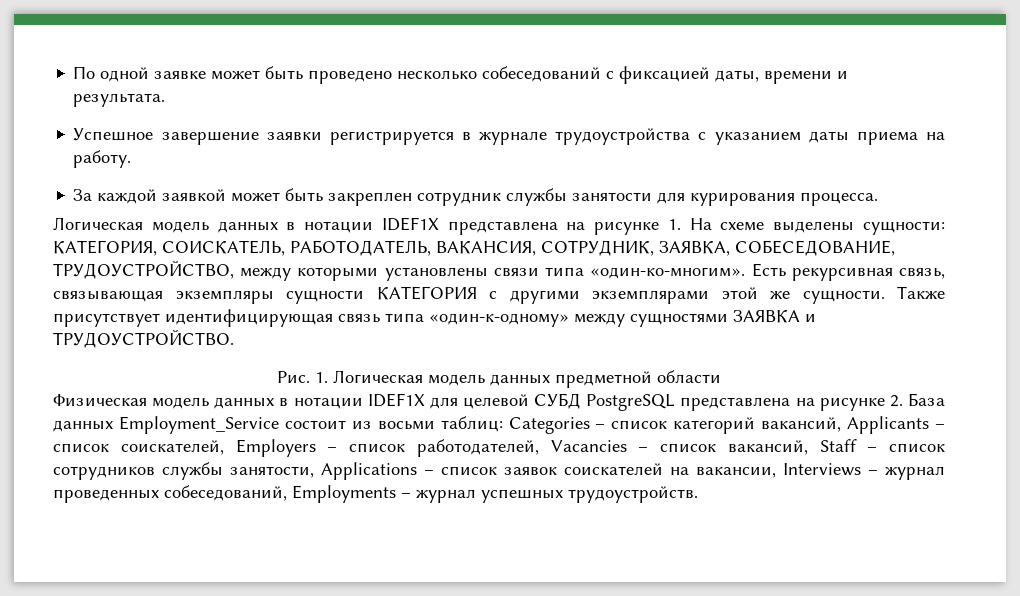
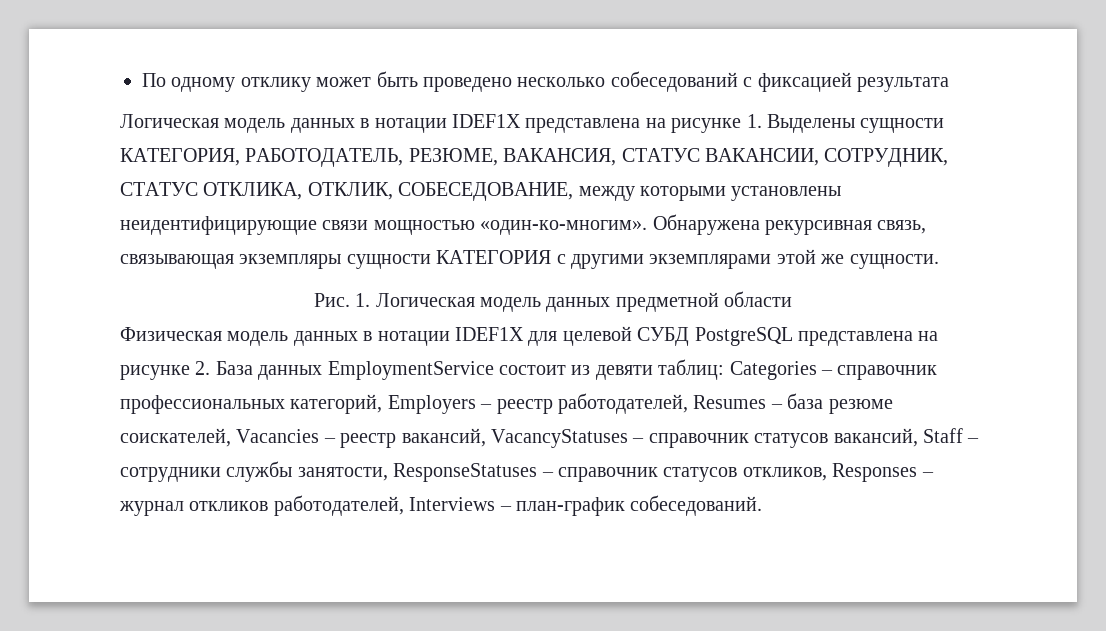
[100,67,207,82] одной заявке -> [171,77,311,92] одному отклику
[715,70,849,84] [73,93,166,107] [73,128,945,145] [73,150,132,168] [73,188,879,206] даты, времени и результата. // Успешное завершение заявки регистрируется в журнале трудоустройства с указанием даты приема на работу. // За каждой заявкой может быть закреплен сотрудник службы занятости для курирования процесса. -> [856,77,949,92] результата
[689,218,945,235] [53,240,895,256] [53,261,786,281] На схеме выделены сущности: КАТЕГОРИЯ, СОИСКАТЕЛЬ, РАБОТОДАТЕЛЬ, ВАКАНСИЯ, СОТРУДНИК, ЗАЯВКА, СОБЕСЕДОВАНИЕ, ТРУДОУСТРОЙСТВО, между которыми установлены связи типа «один-ко-многим». Есть -> [766,114,945,133] [120,148,949,167] [120,182,842,201] [120,214,760,235] Выделены сущности КАТЕГОРИЯ, РАБОТОДАТЕЛЬ, РЕЗЮМЕ, ВАКАНСИЯ, СТАТУС ВАКАНСИИ, СОТРУДНИК, СТАТУС ОТКЛИКА, ОТКЛИК, СОБЕСЕДОВАНИЕ, между которыми установлены неидентифицирующие связи мощностью «один-ко-многим». Обнаружена
[897,286,945,299] [53,309,816,327] [53,330,234,348] Также присутствует идентифицирующая связь типа «один-к-одному» между сущностями ЗАЯВКА и ТРУДОУСТРОЙСТВО. -> (939, 261) none
[118,416,279,434] Employment_Service -> [327,361,494,380] EmploymentService
[377,420,435,430] восьми -> [595,365,653,380] девяти
[611,416,945,434] [53,439,945,457] [53,462,945,480] [53,485,698,503] список категорий вакансий, Applicants – список соискателей, Employers – список работодателей, Vacancies – список вакансий, Staff – список сотрудников службы занятости, Applications – список заявок соискателей на вакансии, Interviews – журнал проведенных собеседований, Employments – журнал успешных трудоустройств. -> [837,365,938,380] [120,393,893,414] [120,428,980,448] [120,461,934,482] [119,495,763,516] справочник профессиональных категорий, Employers – реестр работодателей, Resumes – база резюме соискателей, Vacancies – реестр вакансий, VacancyStatuses – справочник статусов вакансий, Staff – сотрудники службы занятости, ResponseStatuses – справочник статусов откликов, Responses – журнал откликов работодателей, Interviews – план-график собеседований.

